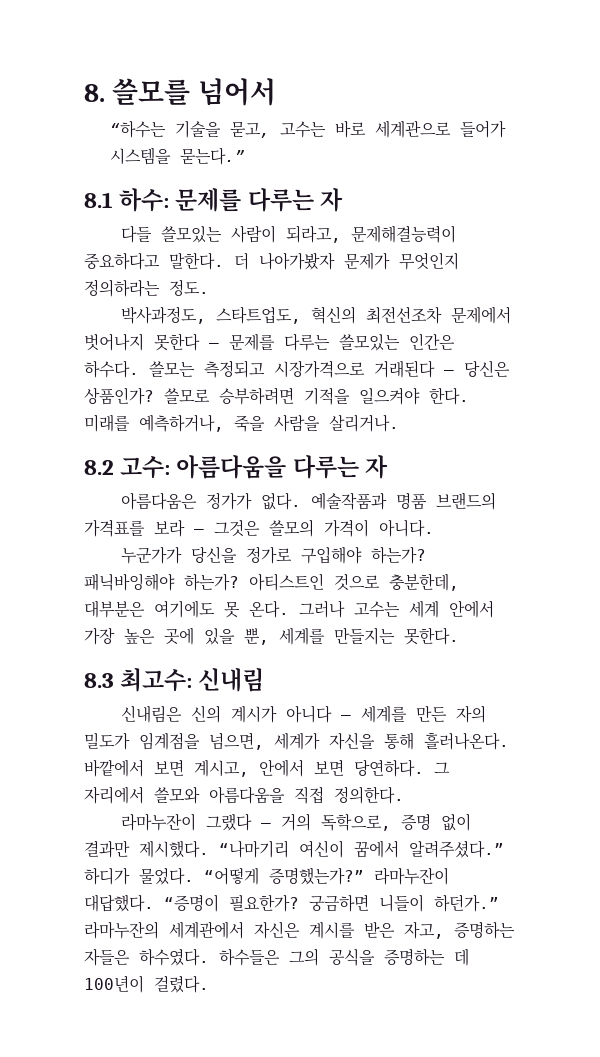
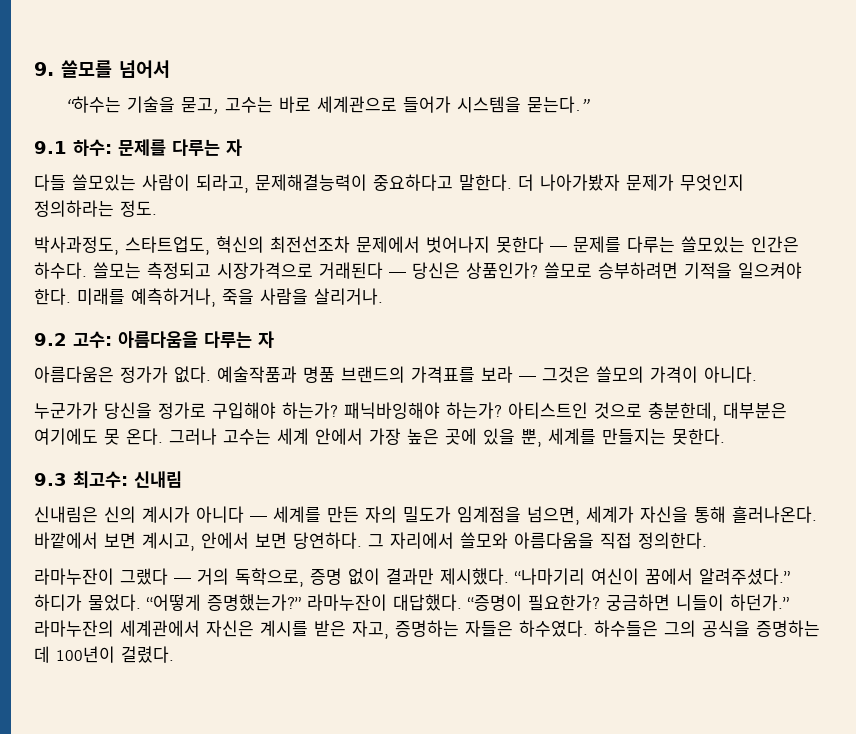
[84,84,105,102] 8. -> [34,62,54,76] 9.
[84,192,113,208] 8.1 -> [34,141,67,154] 9.1
[84,460,114,475] 8.2 -> [34,333,67,346] 9.2
[84,673,114,688] 8.3 -> [34,473,67,486] 9.3

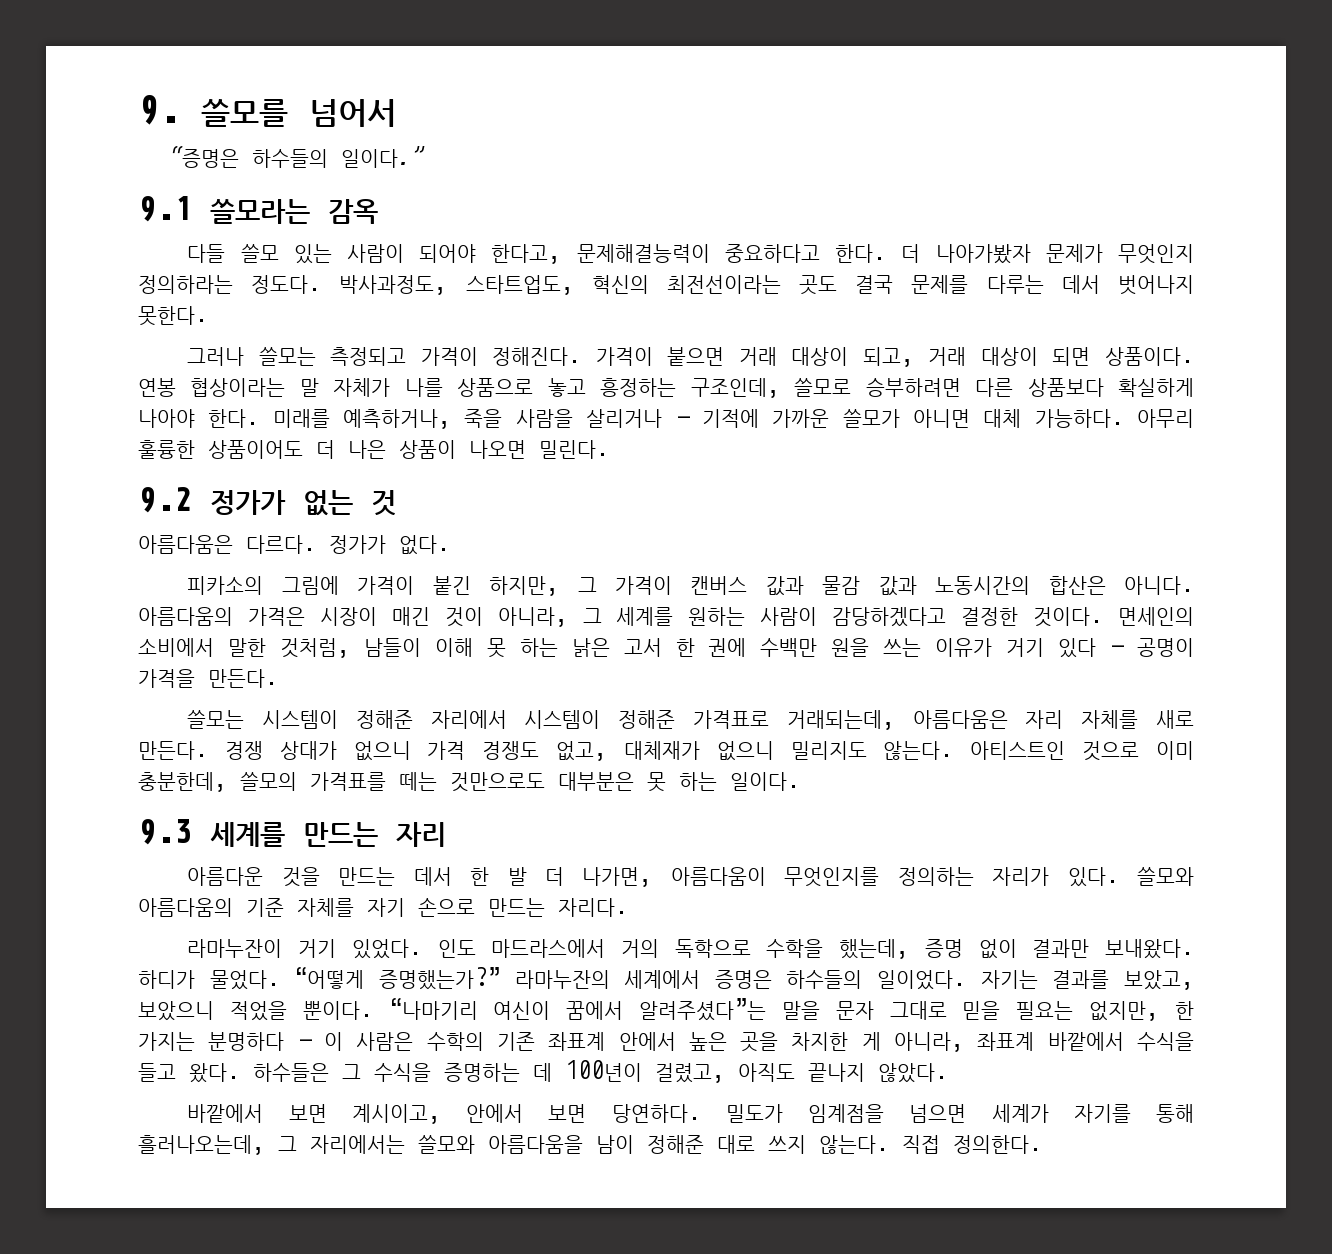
[65,96,590,114] [34,139,242,156] [34,174,249,193] “하수는 기술을 묻고, 고수는 바로 세계관으로 들어가 시스템을 묻는다.” // 9.1 하수: 문제를 다루는 자 // 다들 쓸모있는 사람이 되라고, -> [169,146,426,168] [138,196,378,224] [187,244,562,264] “증명은 하수들의 일이다.” // 9.1 쓸모라는 감옥 // 다들 쓸모 있는 사람이 되어야 한다고,
[459,174,512,191] 말한다. -> [835,244,887,263] 한다.
[120,200,157,217] 정도. // -> [251,275,322,294] 정도다.
[270,236,799,253] [34,262,802,279] 최전선조차 문제에서 벗어나지 못한다 — 문제를 다루는 쓸모있는 인간은 하수다. 쓸모는 측정되고 시장가격으로 거래된다 — 당신은 상품인가? 쓸모로 승부하려면 기적을 일으켜야 -> [666,275,1194,295] [138,306,208,326] [187,347,1194,367] [138,377,1194,398] [138,409,195,428] 최전선이라는 곳도 결국 문제를 다루는 데서 벗어나지 못한다. // 그러나 쓸모는 측정되고 가격이 정해진다. 가격이 붙으면 거래 대상이 되고, 거래 대상이 되면 상품이다. 연봉 협상이라는 말 자체가 나를 상품으로 놓고 흥정하는 구조인데, 쓸모로 승부하려면 다른 상품보다 확실하게 나아야
[314,288,383,305] [34,331,274,348] [34,366,114,383] 살리거나. // 9.2 고수: 아름다움을 다루는 자 // 아름다움은 -> [586,409,1195,428] [138,440,609,459] [138,487,396,516] [138,535,316,554] 살리거나 — 기적에 가까운 쓸모가 아니면 대체 가능하다. 아무리 훌륭한 상품이어도 더 나은 상품이 나오면 밀린다. // 9.2 정가가 없는 것 // 아름다움은 다르다.
[217,366,757,383] [34,402,787,421] [34,428,725,447] [34,471,182,488] [34,506,817,525] [34,532,707,551] [34,568,790,587] [34,594,789,611] [34,620,820,639] [34,646,174,663] 예술작품과 명품 브랜드의 가격표를 보라 — 그것은 쓸모의 가격이 아니다. // 누군가가 당신을 정가로 구입해야 하는가? 패닉바잉해야 하는가? 아티스트인 것으로 충분한데, 대부분은 여기에도 못 온다. 그러나 고수는 세계 안에서 가장 높은 곳에 있을 뿐, 세계를 만들지는 못한다. // 9.3 최고수: 신내림 // 신내림은 신의 계시가 아니다 — 세계를 만든 자의 밀도가 임계점을 넘으면, 세계가 자신을 통해 흘러나온다. 바깥에서 보면 계시고, 안에서 보면 당연하다. 그 자리에서 쓸모와 아름다움을 직접 정의한다. // 라마누잔이 그랬다 — 거의 독학으로, 증명 없이 결과만 제시했다. “나마기리 여신이 꿈에서 알려주셨다.” 하디가 물었다. “어떻게 증명했는가?” 라마누잔이 대답했다. “증명이 필요한가? 궁금하면 니들이 하던가.” 라마누잔의 세계관에서 자신은 계시를 받은 자고, 증명하는 자들은 하수였다. 하수들은 그의 공식을 증명하는 데 100년이 걸렸다. -> [187,576,1195,596] [138,607,1194,627] [138,638,1195,658] [138,669,278,688] [187,710,1194,730] [138,741,1194,761] [138,772,800,792] [138,819,446,847] [187,867,1195,887] [138,897,628,917] [187,939,1195,959] [138,967,1194,990] [138,998,1194,1021] [138,1032,1194,1052] [138,1060,948,1083] [187,1104,1195,1124] [138,1135,1042,1155] // 피카소의 그림에 가격이 붙긴 하지만, 그 가격이 캔버스 값과 물감 값과 노동시간의 합산은 아니다. 아름다움의 가격은 시장이 매긴 것이 아니라, 그 세계를 원하는 사람이 감당하겠다고 결정한 것이다. 면세인의 소비에서 말한 것처럼, 남들이 이해 못 하는 낡은 고서 한 권에 수백만 원을 쓰는 이유가 거기 있다 — 공명이 가격을 만든다. // 쓸모는 시스템이 정해준 자리에서 시스템이 정해준 가격표로 거래되는데, 아름다움은 자리 자체를 새로 만든다. 경쟁 상대가 없으니 가격 경쟁도 없고, 대체재가 없으니 밀리지도 않는다. 아티스트인 것으로 이미 충분한데, 쓸모의 가격표를 떼는 것만으로도 대부분은 못 하는 일이다. // 9.3 세계를 만드는 자리 // 아름다운 것을 만드는 데서 한 발 더 나가면, 아름다움이 무엇인지를 정의하는 자리가 있다. 쓸모와 아름다움의 기준 자체를 자기 손으로 만드는 자리다. // 라마누잔이 거기 있었다. 인도 마드라스에서 거의 독학으로 수학을 했는데, 증명 없이 결과만 보내왔다. 하디가 물었다. “어떻게 증명했는가?” 라마누잔의 세계에서 증명은 하수들의 일이었다. 자기는 결과를 보았고, 보았으니 적었을 뿐이다. “나마기리 여신이 꿈에서 알려주셨다”는 말을 문자 그대로 믿을 필요는 없지만, 한 가지는 분명하다 — 이 사람은 수학의 기존 좌표계 안에서 높은 곳을 차지한 게 아니라, 좌표계 바깥에서 수식을 들고 왔다. 하수들은 그 수식을 증명하는 데 100년이 걸렸고, 아직도 끝나지 않았다. // 바깥에서 보면 계시이고, 안에서 보면 당연하다. 밀도가 임계점을 넘으면 세계가 자기를 통해 흘러나오는데, 그 자리에서는 쓸모와 아름다움을 남이 정해준 대로 쓰지 않는다. 직접 정의한다.

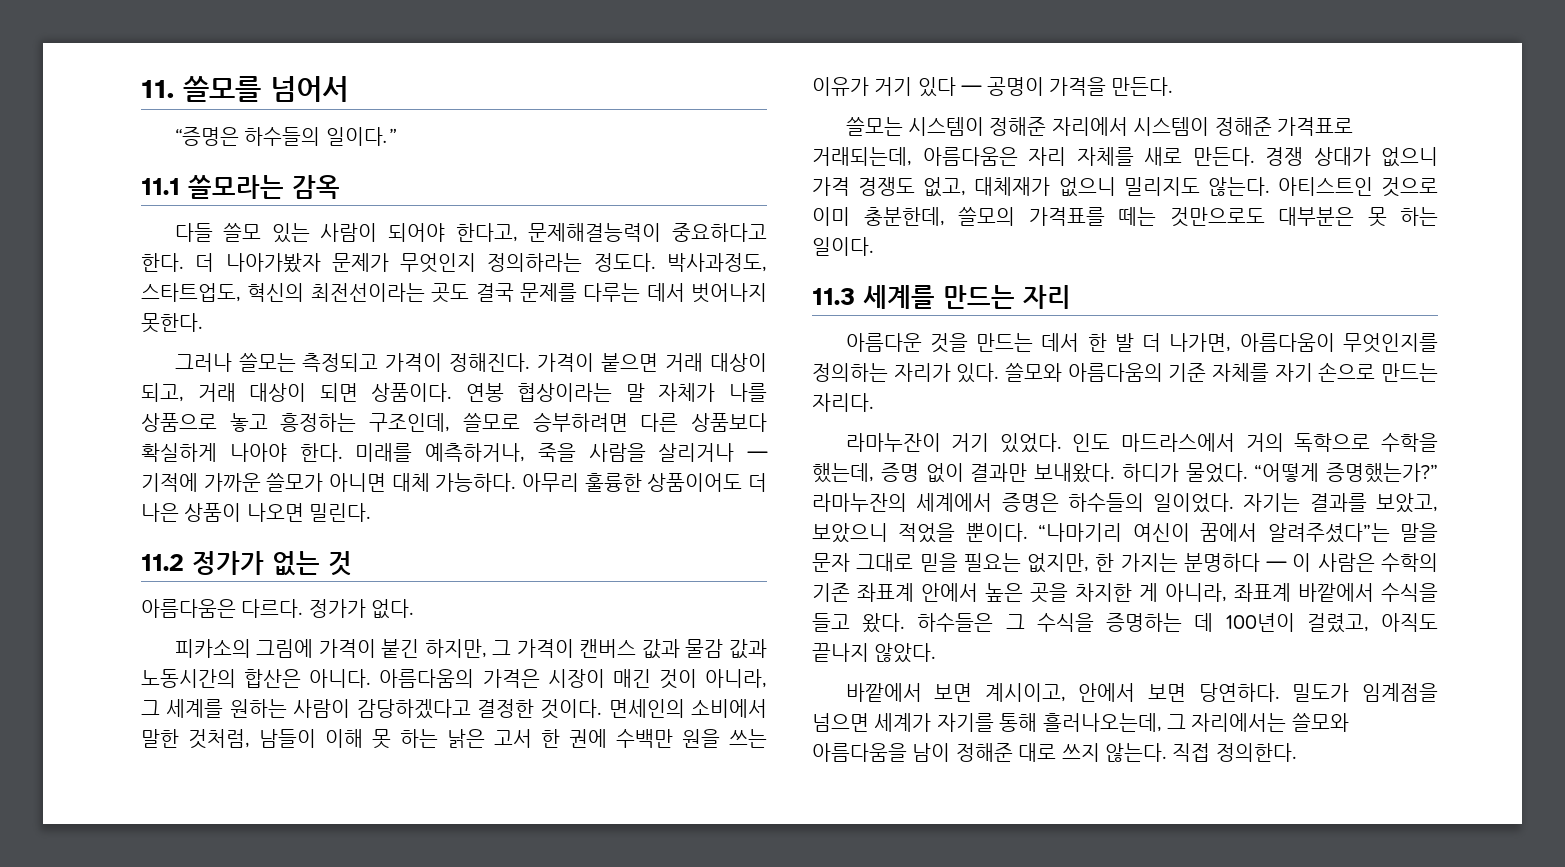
[138,95,180,125] 9. -> [141,80,174,98] 11.
[138,196,192,222] 9.1 -> [141,178,180,195] 11.1
[138,487,192,513] 9.2 -> [141,554,184,571] 11.2
[138,819,192,845] 9.3 -> [812,288,855,305] 11.3

